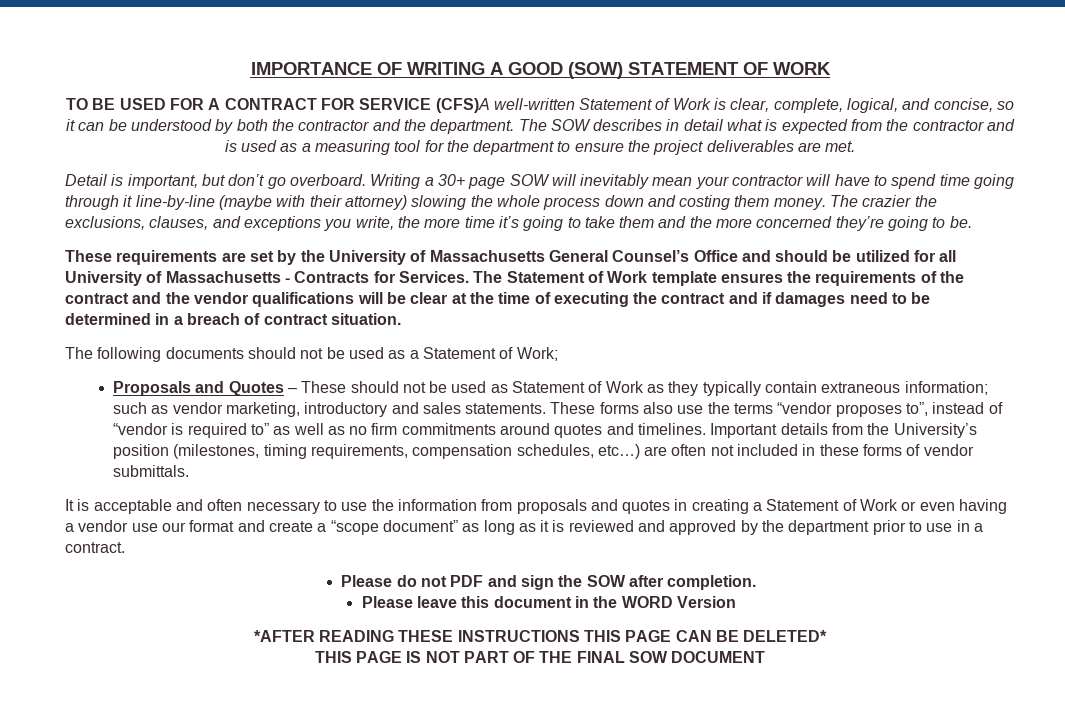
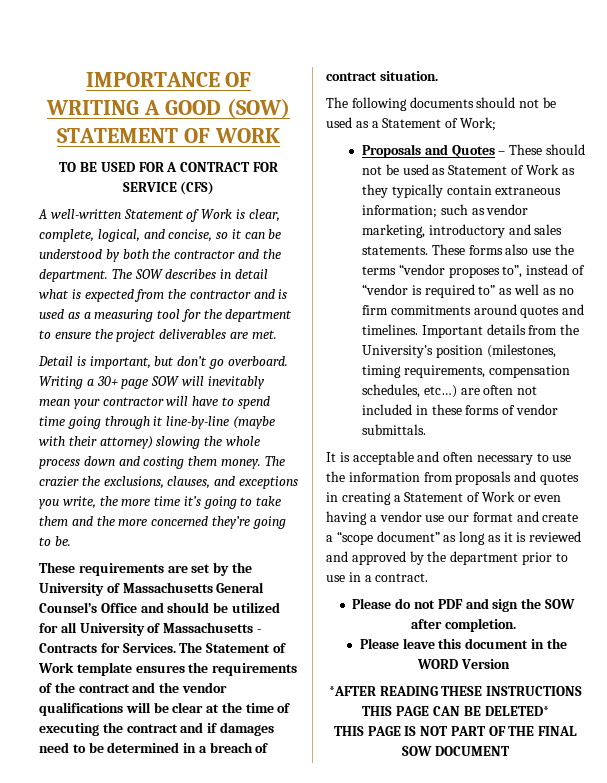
[435,98,490,113] (CFS)A -> [180,181,215,195] [38,209,47,219] (CFS) // A

